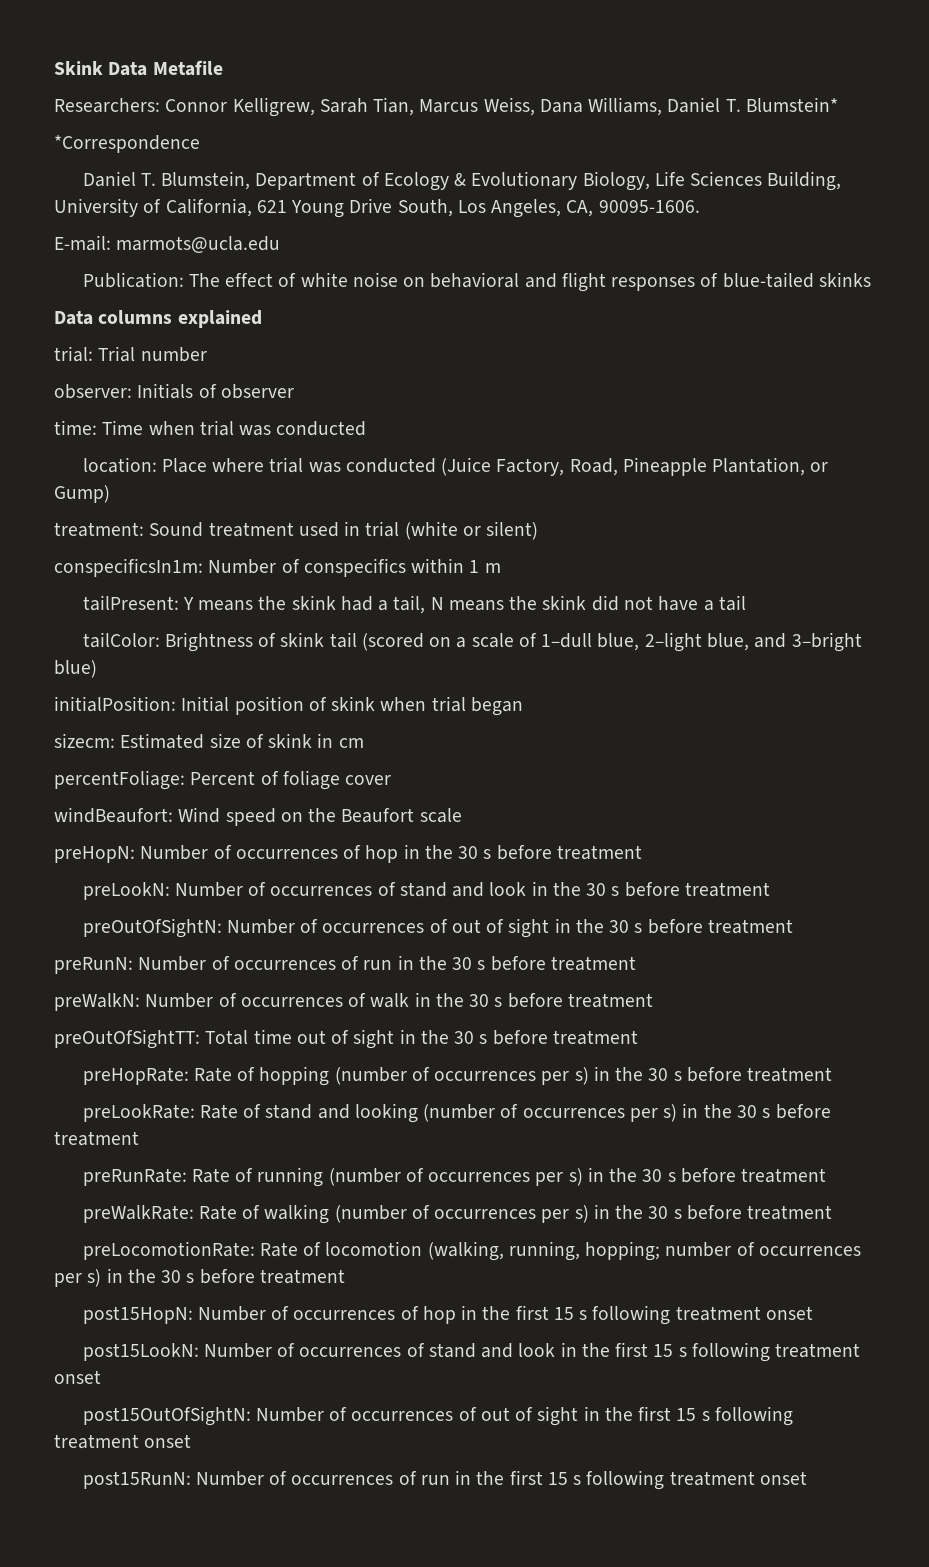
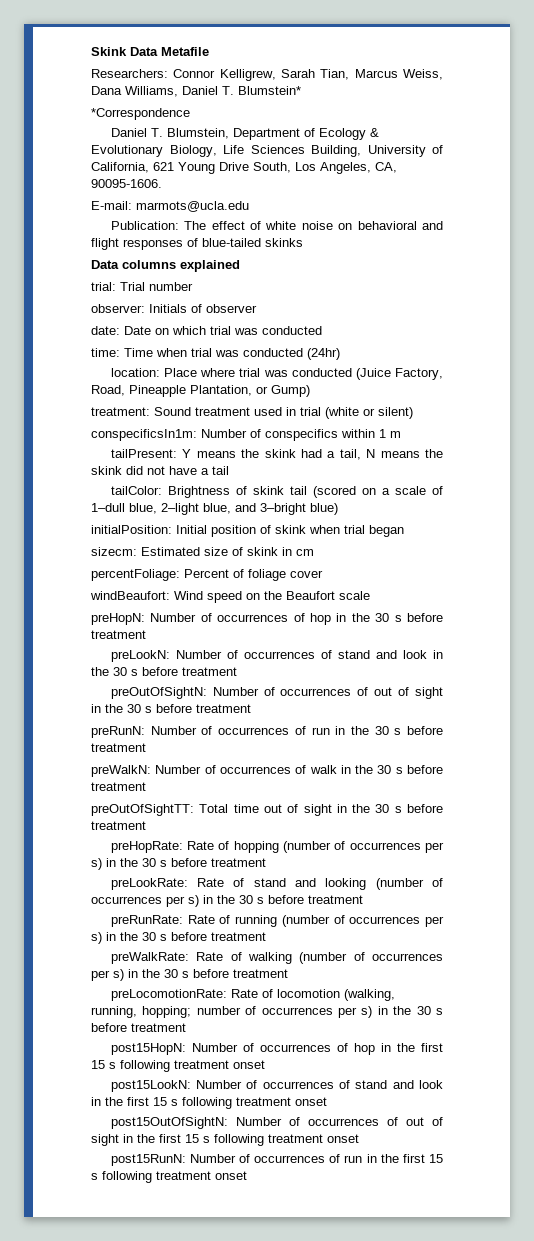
(294, 391) none -> [91,326,322,335] // date: Date on which trial was conducted
(367, 428) none -> [307,348,340,360] (24hr)

